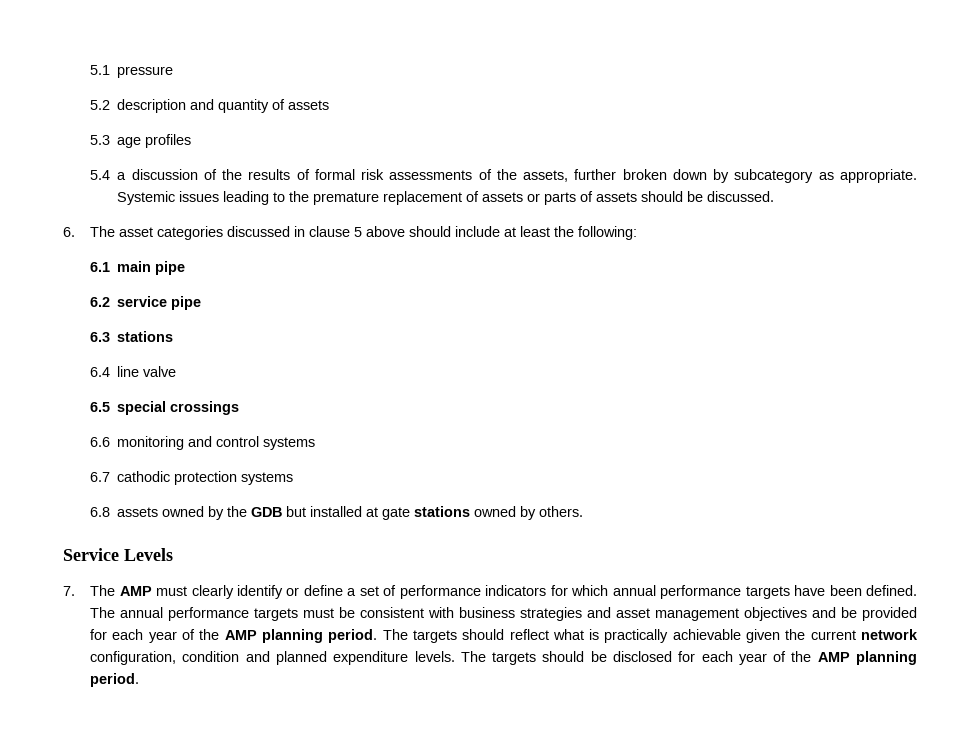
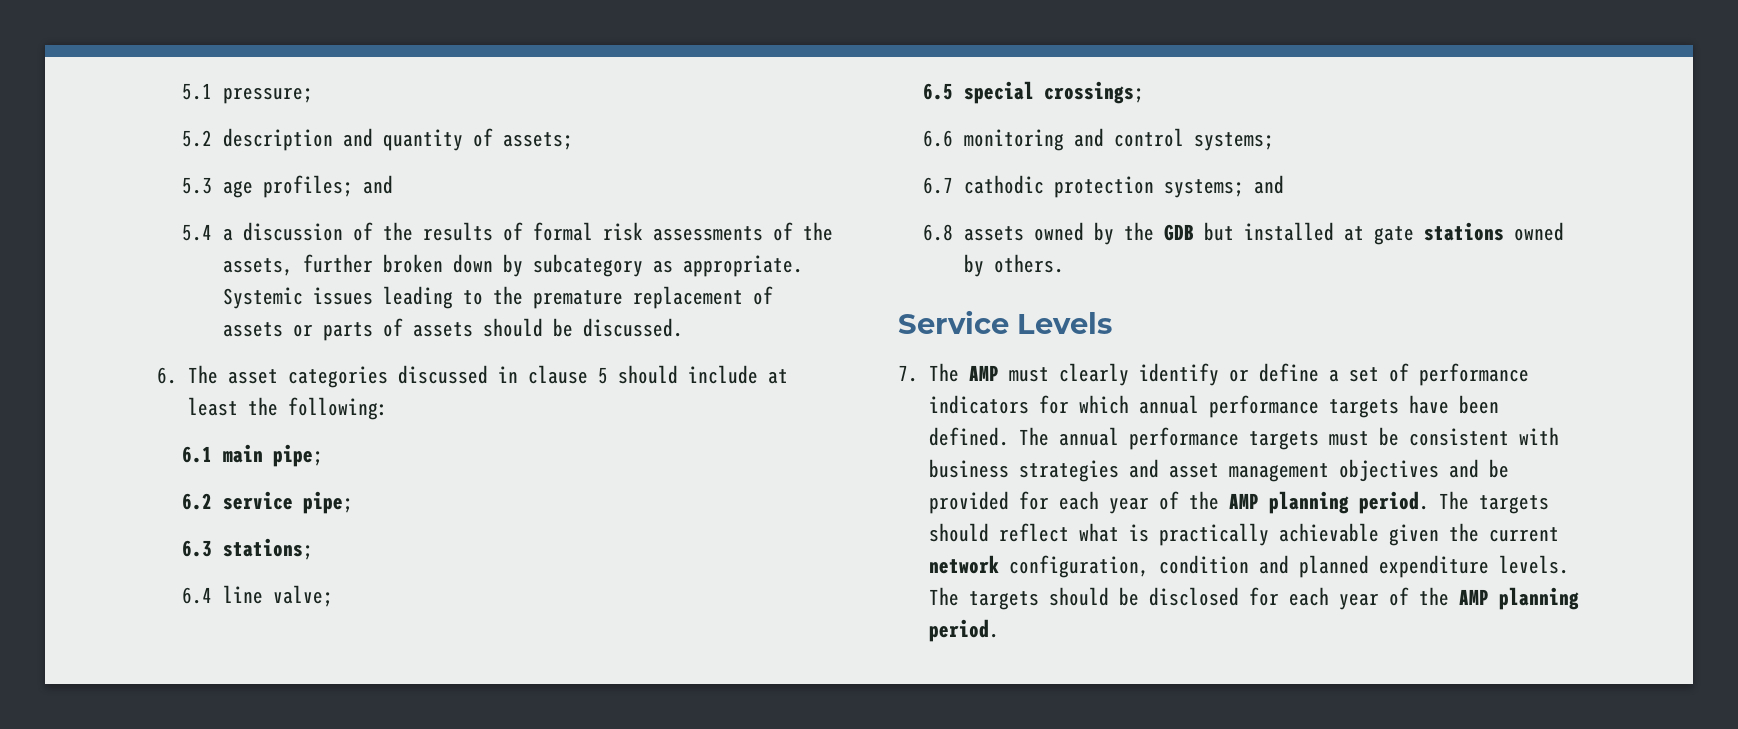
[117,66,174,78] pressure -> [222,87,313,104] pressure;
[288,100,330,110] assets -> [502,132,573,150] assets;
[145,134,192,148] profiles -> [262,175,393,198] profiles; and
[366,226,406,237] above -> (608, 375) none
[155,261,186,275] pipe -> [272,444,323,467] pipe;
[171,296,202,310] pipe -> [302,491,353,514] pipe;
[117,331,174,342] stations -> [222,538,313,560] stations;
[143,366,177,377] valve -> [272,585,333,607] valve;
[170,401,240,415] crossings -> [1043,81,1144,104] crossings;
[263,437,316,450] systems -> [1193,132,1274,151] systems;
[241,472,294,485] systems -> [1163,175,1284,198] systems; and

